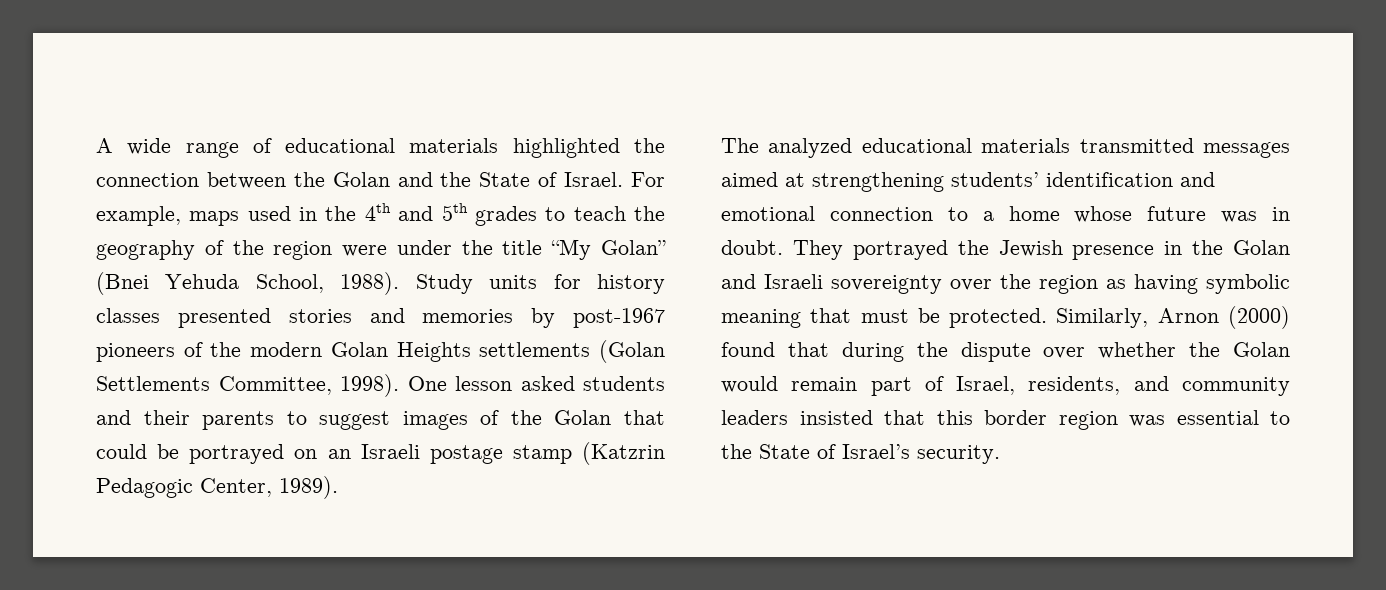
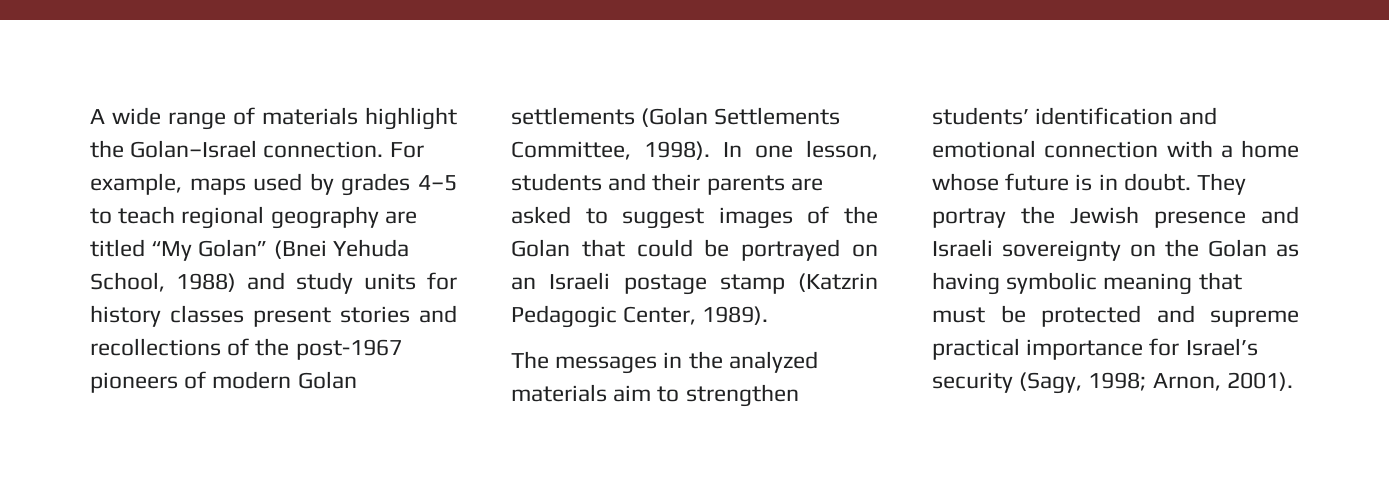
[285,138,665,158] [96,172,666,189] [96,203,666,226] [96,240,543,260] educational materials highlighted the connection between the Golan and the State of Israel. For example, maps used in the 4th and 5th grades to teach the geography of the region were under the title -> [262,107,457,130] [90,140,424,158] [90,173,457,196] [90,206,417,229] [90,239,145,257] materials highlight the Golan–Israel connection. For example, maps used by grades 4–5 to teach regional geography are titled
[340,272,473,295] 1988). Study -> [176,272,353,294] 1988) and study
[177,308,271,328] presented -> [253,307,331,327] present
[422,308,556,328] memories by -> [90,338,290,356] recollections of the
[210,342,242,357] the -> (207, 380) none
[396,342,471,362] Heights -> (357, 380) none
[407,376,575,391] One lesson asked -> [723,140,878,160] In one lesson,
(275, 420) none -> [790,178,823,191] [511,206,571,224] are asked
[768,138,1290,158] [721,172,944,192] analyzed educational materials transmitted messages aimed at strengthening -> [555,351,818,374] [511,384,799,407] messages in the analyzed materials aim to strengthen
[947,207,968,221] to -> [1166,140,1213,158] with
[1221,211,1258,223] was -> [1075,174,1093,191] is
[852,240,948,260] portrayed -> [932,208,1006,228] portray
[1164,240,1290,255] [721,274,1098,294] in the Golan and Israeli sovereignty over the region -> [1261,206,1299,224] [932,239,1267,262] and Israeli sovereignty on the Golan
[949,306,1290,329] [721,342,1290,362] [721,376,1290,396] [721,410,1290,430] [721,444,1000,464] protected. Similarly, Arnon (2000) found that during the dispute over whether the Golan would remain part of Israel, residents, and community leaders insisted that this border region was essential to the State of Israel’s security. -> [1041,305,1299,327] [932,338,1258,360] [932,372,1293,394] protected and supreme practical importance for Israel’s security (Sagy, 1998; Arnon, 2001).

